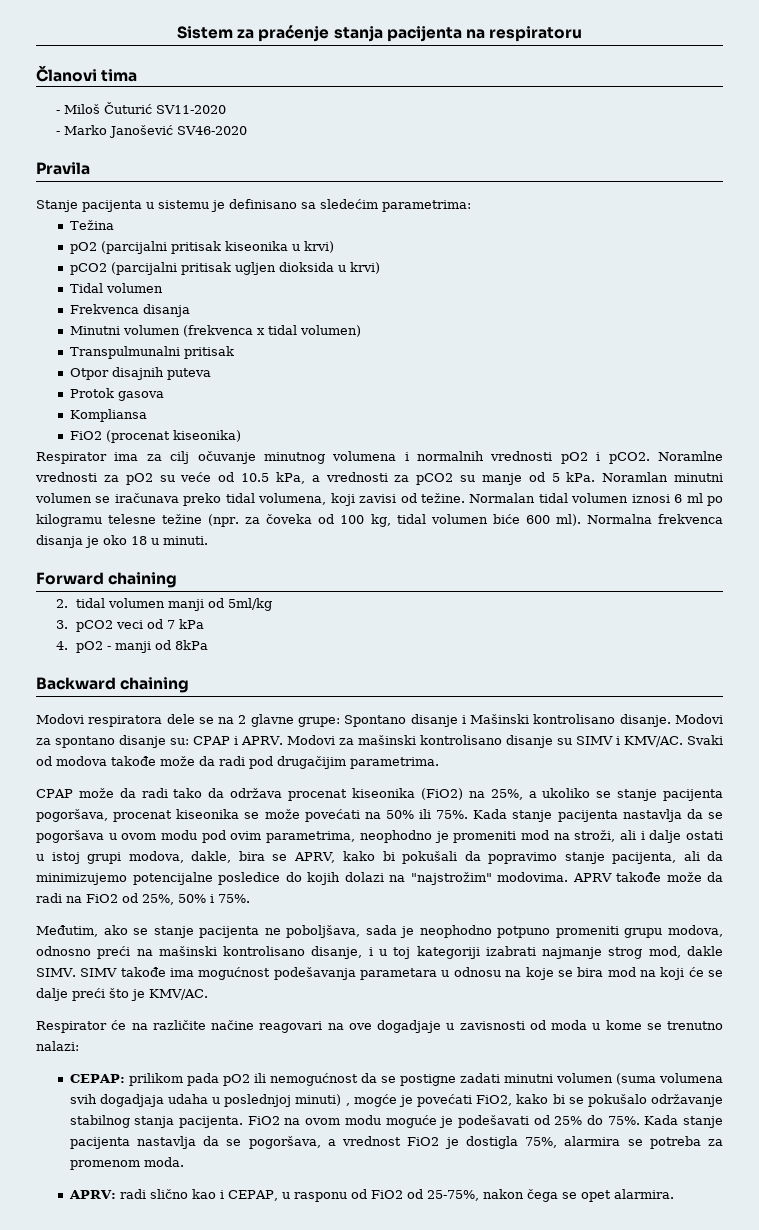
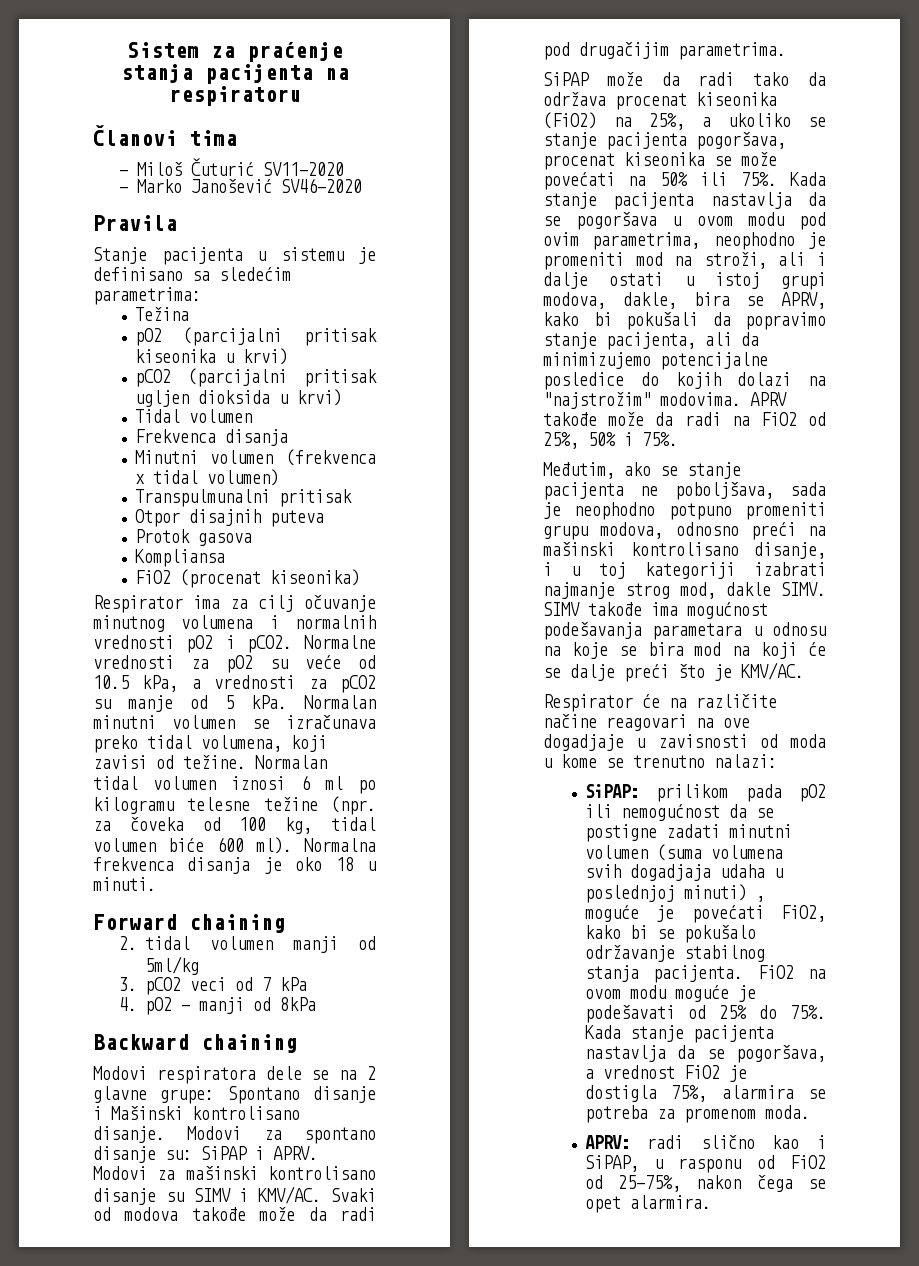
[657,451,723,461] Noramlne -> [304,635,376,649] Normalne
[602,472,669,482] Noramlan -> [304,695,376,709] Normalan
[114,493,179,503] iračunava -> [286,715,376,729] izračunava
[193,736,231,745] CPAP -> [201,1146,247,1160] SiPAP
[36,789,73,798] CPAP -> [543,72,589,86] SiPAP
[69,1074,125,1083] CEPAP: -> [584,784,639,798] SiPAP:
[353,1094,397,1107] mogće -> [584,905,639,922] moguće
[227,1190,278,1201] CEPAP, -> [584,1155,639,1172] SiPAP,

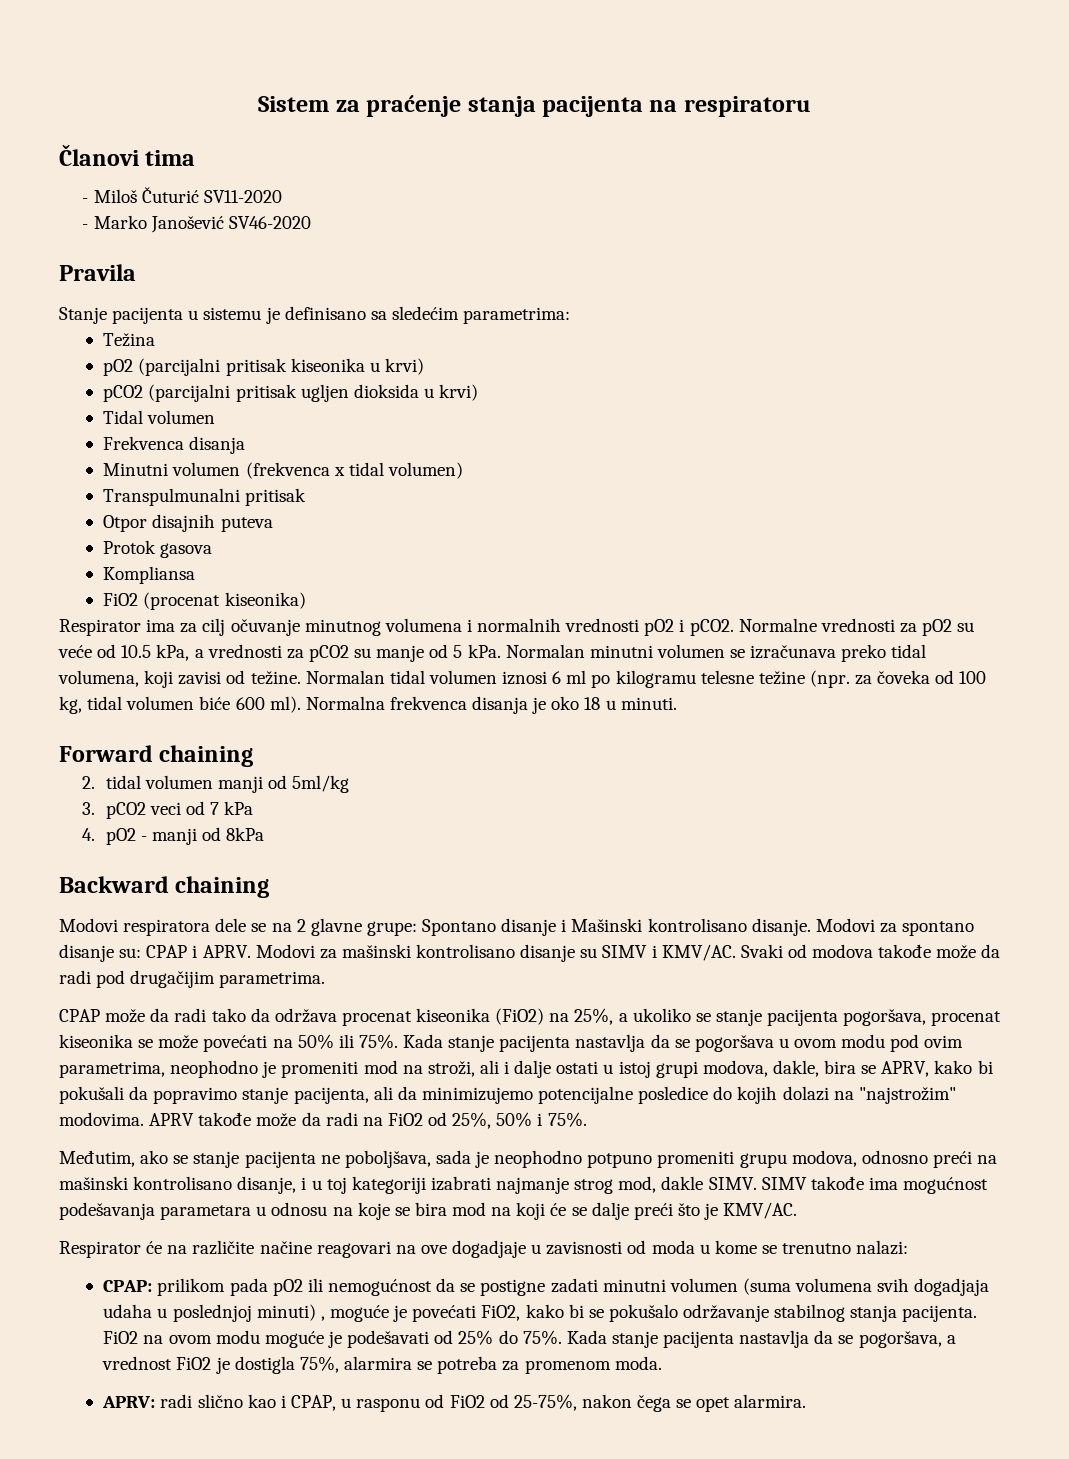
[201,1146,247,1160] SiPAP -> [146,945,188,958] CPAP
[543,72,589,86] SiPAP -> [59,1009,100,1022] CPAP
[584,784,639,798] SiPAP: -> [103,1280,153,1292] CPAP:
[584,1155,639,1172] SiPAP, -> [290,1395,336,1411] CPAP,

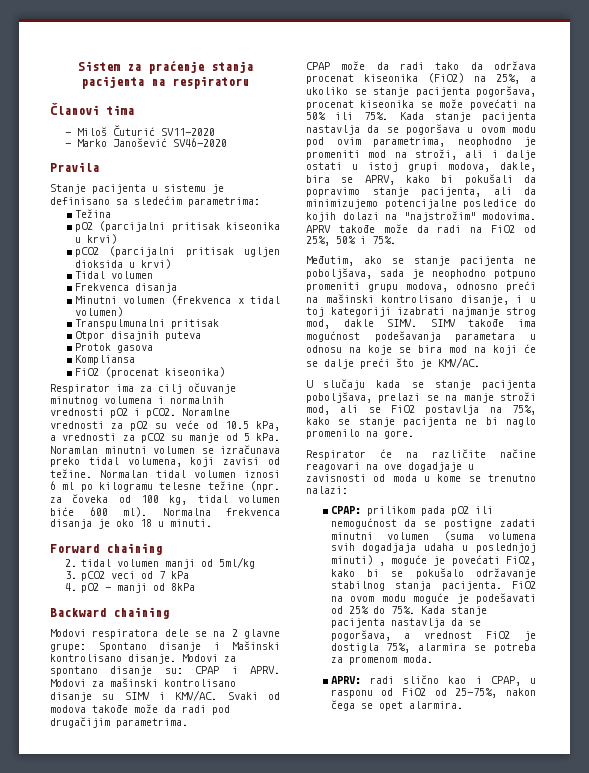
[738,618,817,632] Normalne -> [182,408,230,416] Noramlne
[505,644,585,658] Normalan -> [50,446,98,454] Noramlan
(798, 1210) none -> [306,379,536,390] [306,392,536,403] [306,405,536,415] [306,417,536,427] [306,429,414,439] // U slučaju kada se stanje pacijenta poboljšava, prelazi se na manje stroži mod, ali se FiO2 postavlja na 75%, kako se stanje pacijenta ne bi naglo promenilo na gore.

